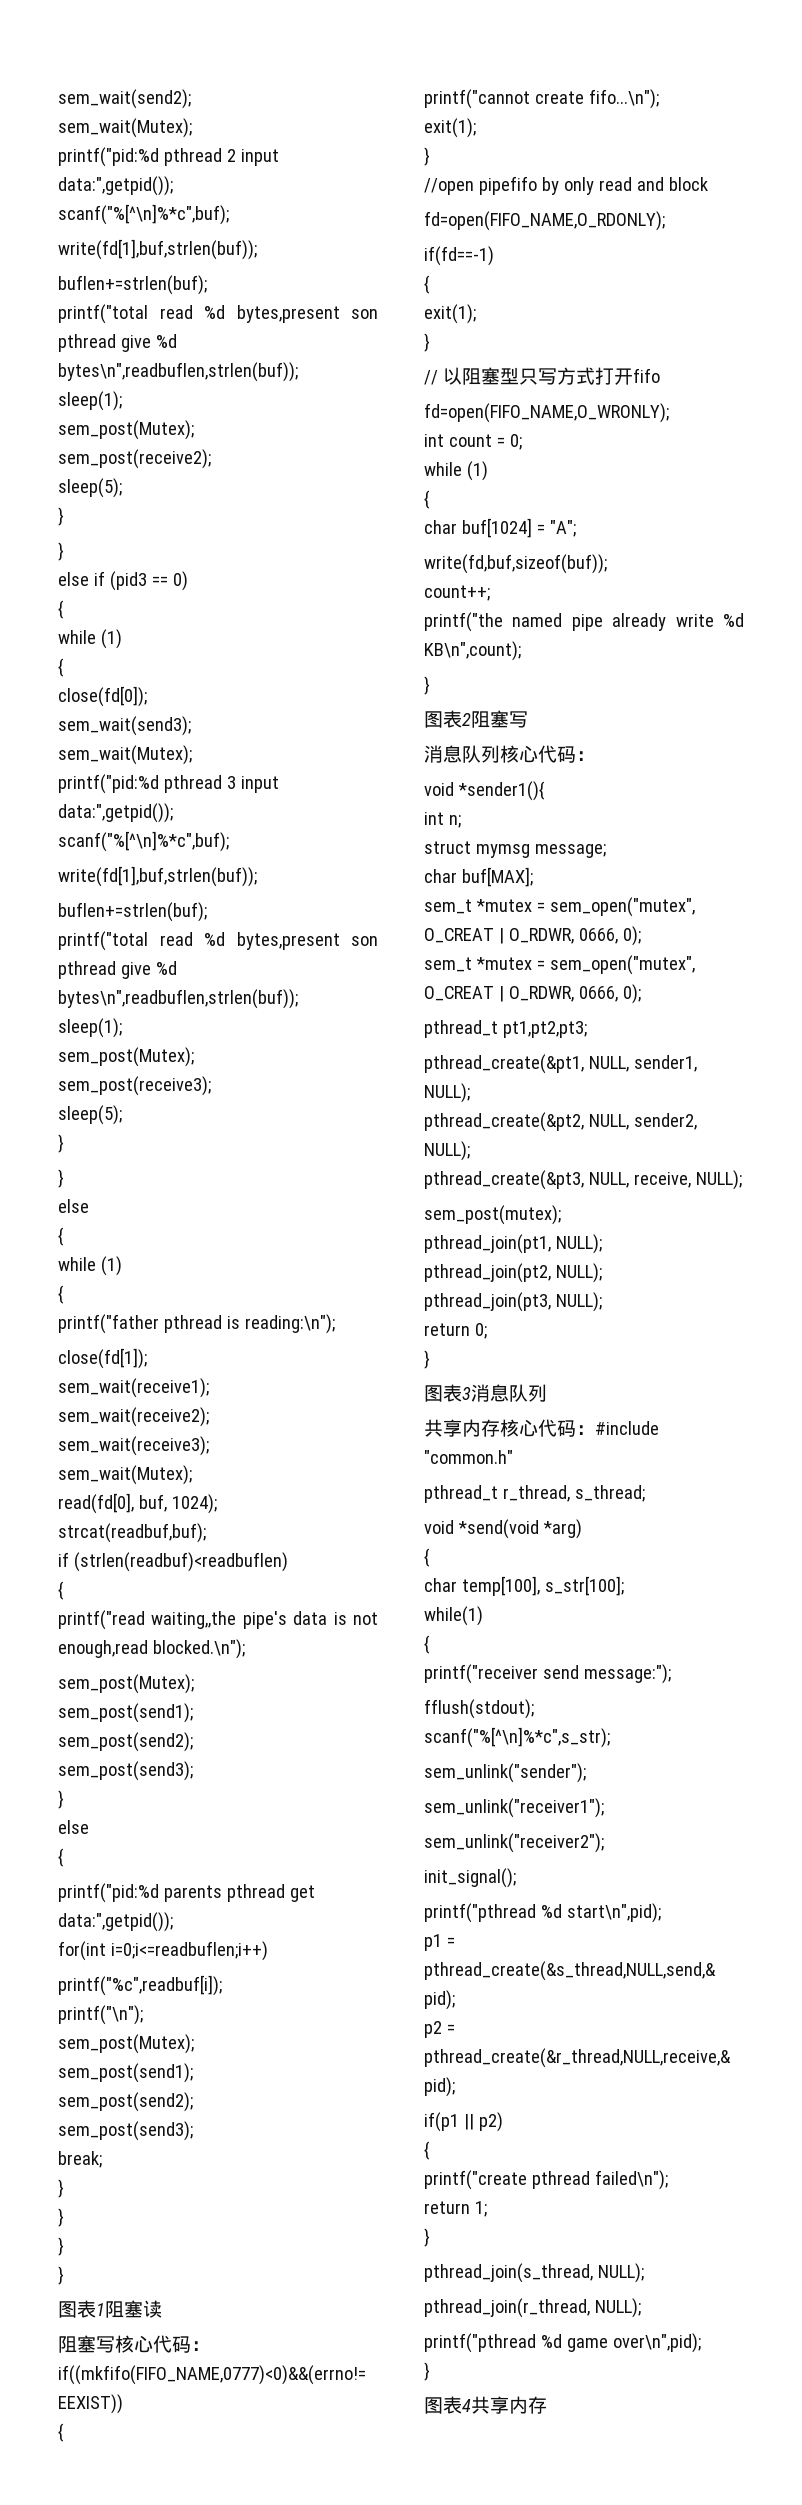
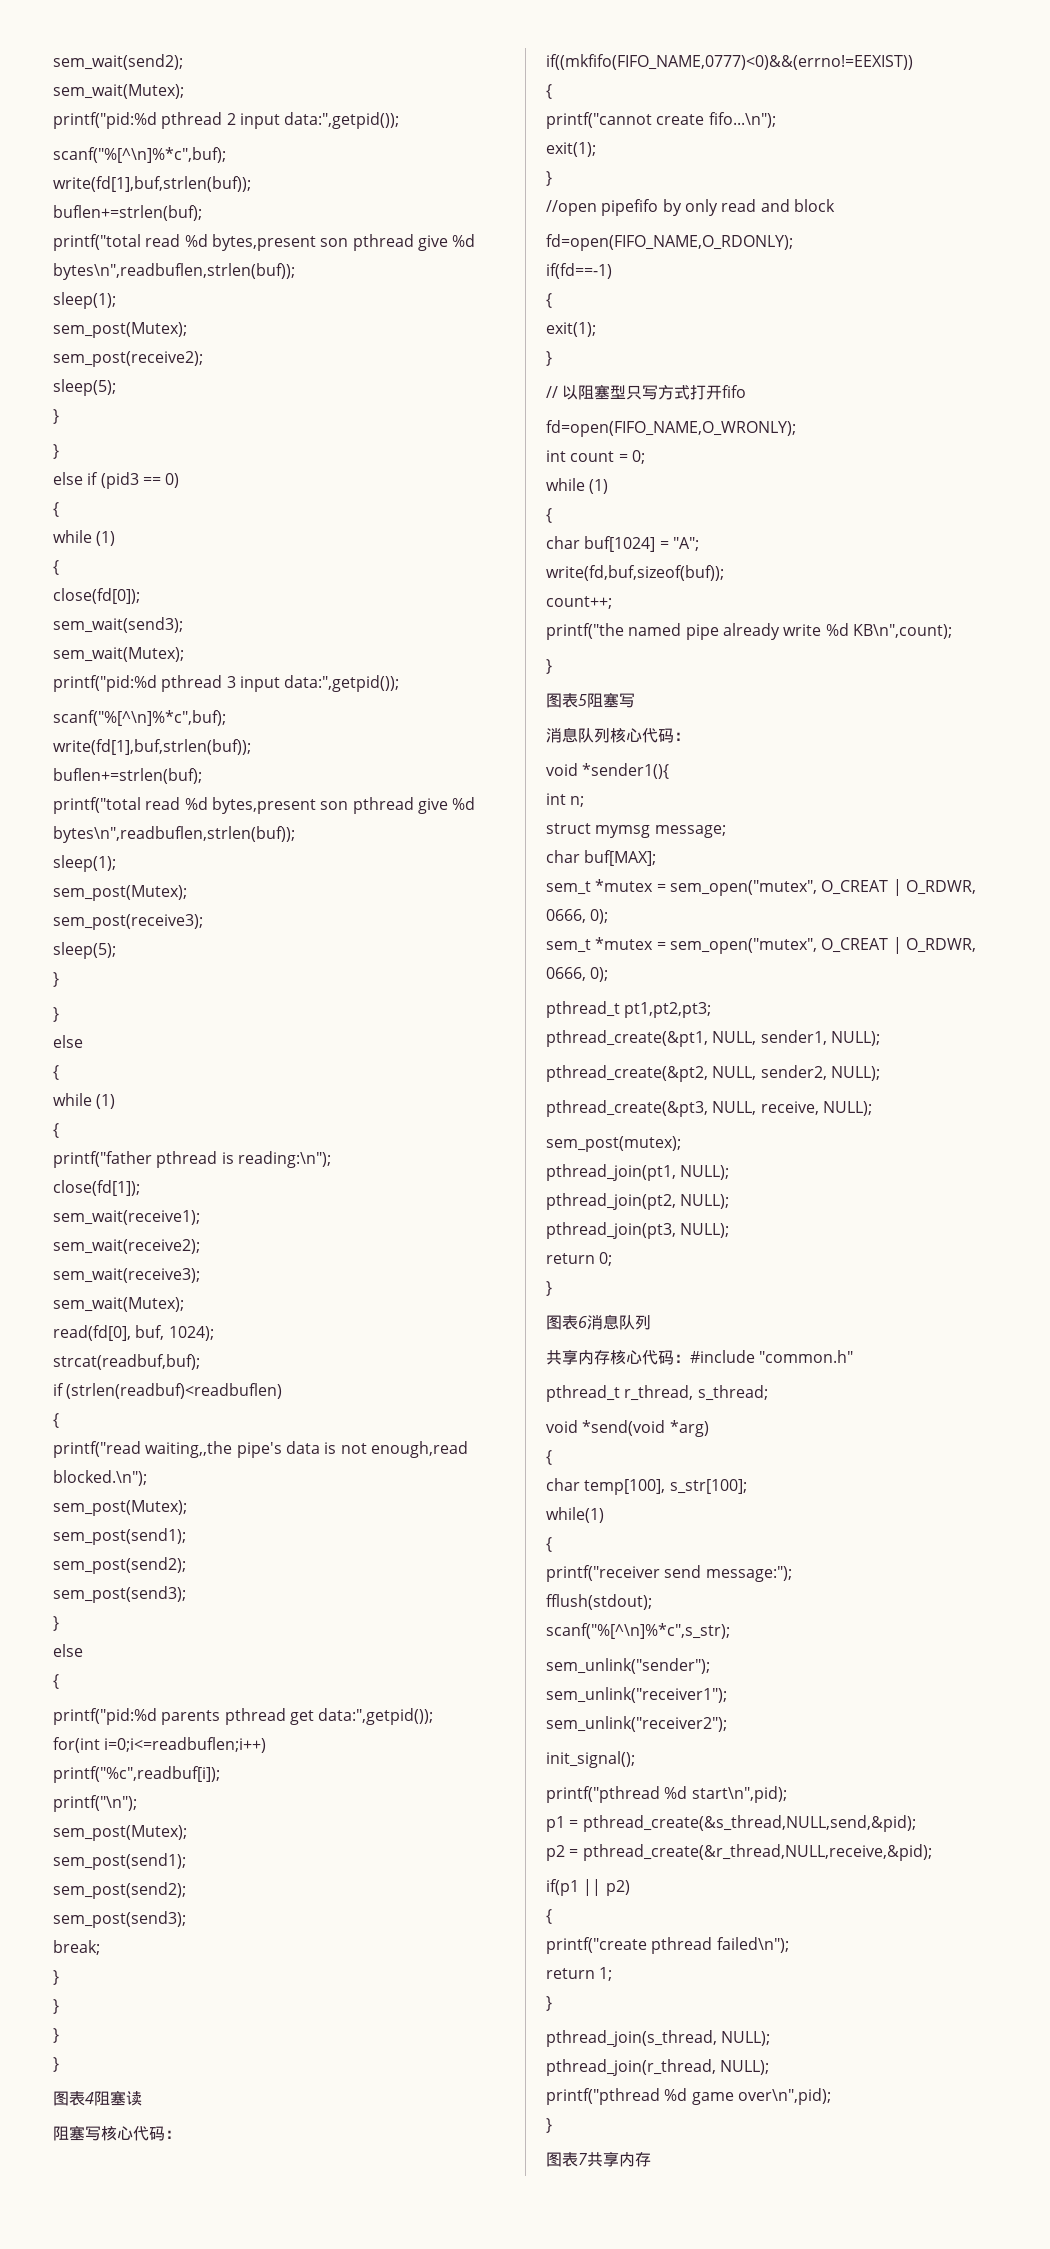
[96,2303,105,2316] 1 -> [85,2092,94,2104] 4
[462,713,471,726] 2 -> [578,694,587,706] 5
[462,1387,471,1400] 3 -> [578,1316,587,1328] 6
[462,2399,471,2412] 4 -> [578,2153,587,2165] 7

